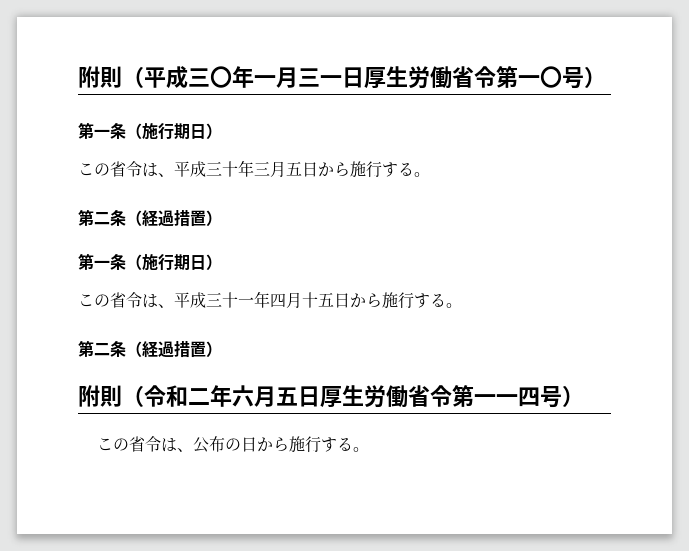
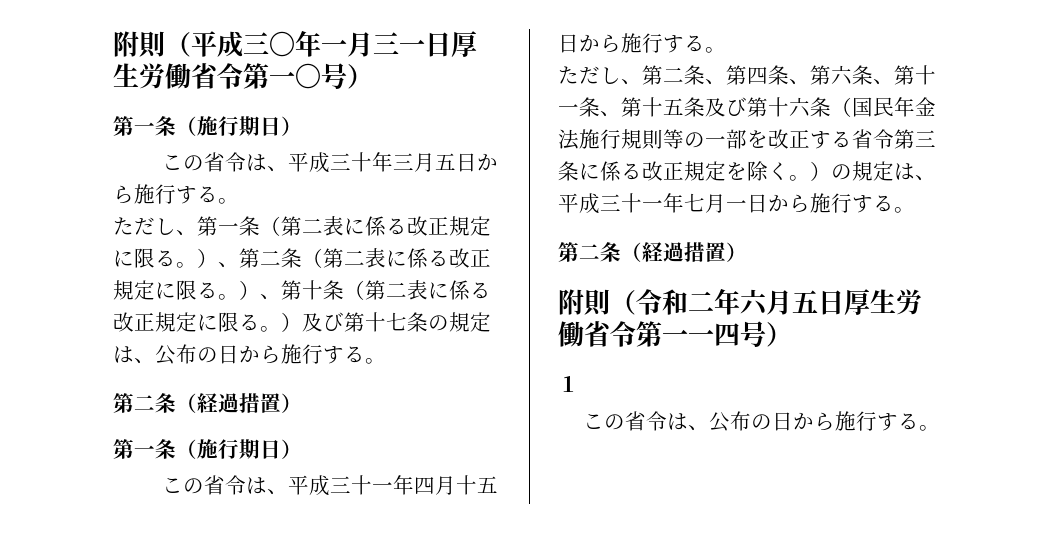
(430, 174) none -> [113,216,491,236] [113,248,491,268] [113,280,491,300] [113,312,491,332] [113,344,386,365] // ただし、第一条（第二表に係る改正規定に限る。）、第二条（第二表に係る改正規定に限る。）、第十条（第二表に係る改正規定に限る。）及び第十七条の規定は、公布の日から施行する。
(462, 305) none -> [558,65,936,85] [558,97,936,117] [558,129,936,150] [558,161,936,181] [558,193,915,214] // ただし、第二条、第四条、第六条、第十一条、第十五条及び第十六条（国民年金法施行規則等の一部を改正する省令第三条に係る改正規定を除く。）の規定は、平成三十一年七月一日から施行する。
(584, 396) none -> [558,376,579,392] // １

